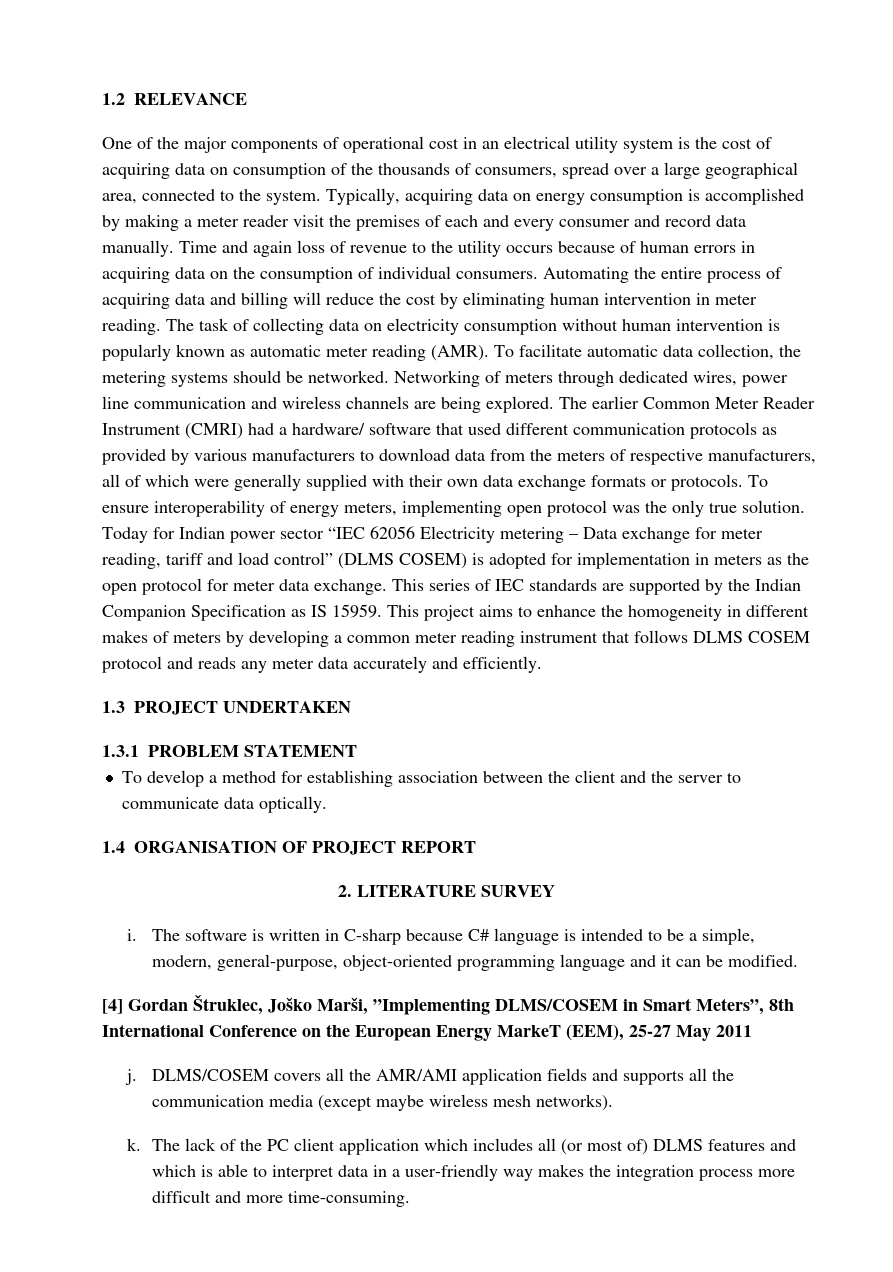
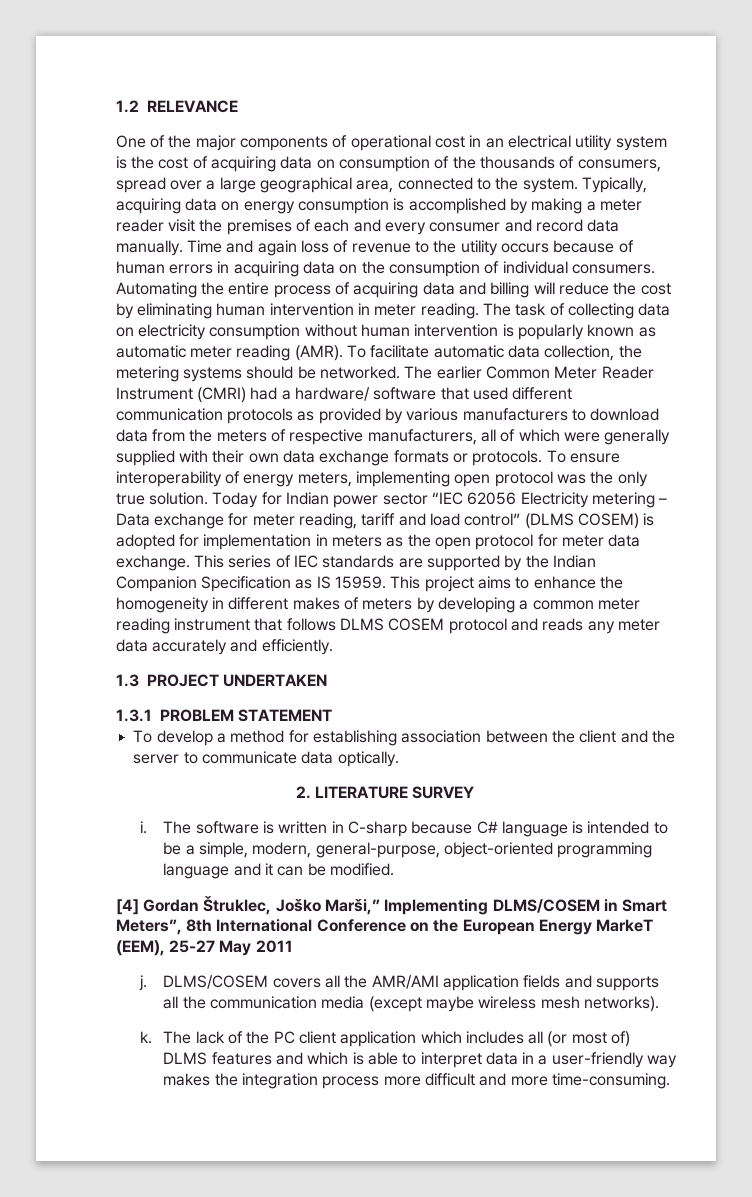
[393,370,788,387] [101,396,554,413] Networking of meters through dedicated wires, power line communication and wireless channels are being explored. -> (401, 372) none
[101,841,476,855] // 1.4 ORGANISATION OF PROJECT REPORT -> (399, 759) none
[316,997,490,1015] Marši, ”Implementing -> [325,899,489,915] Marši,” Implementing

